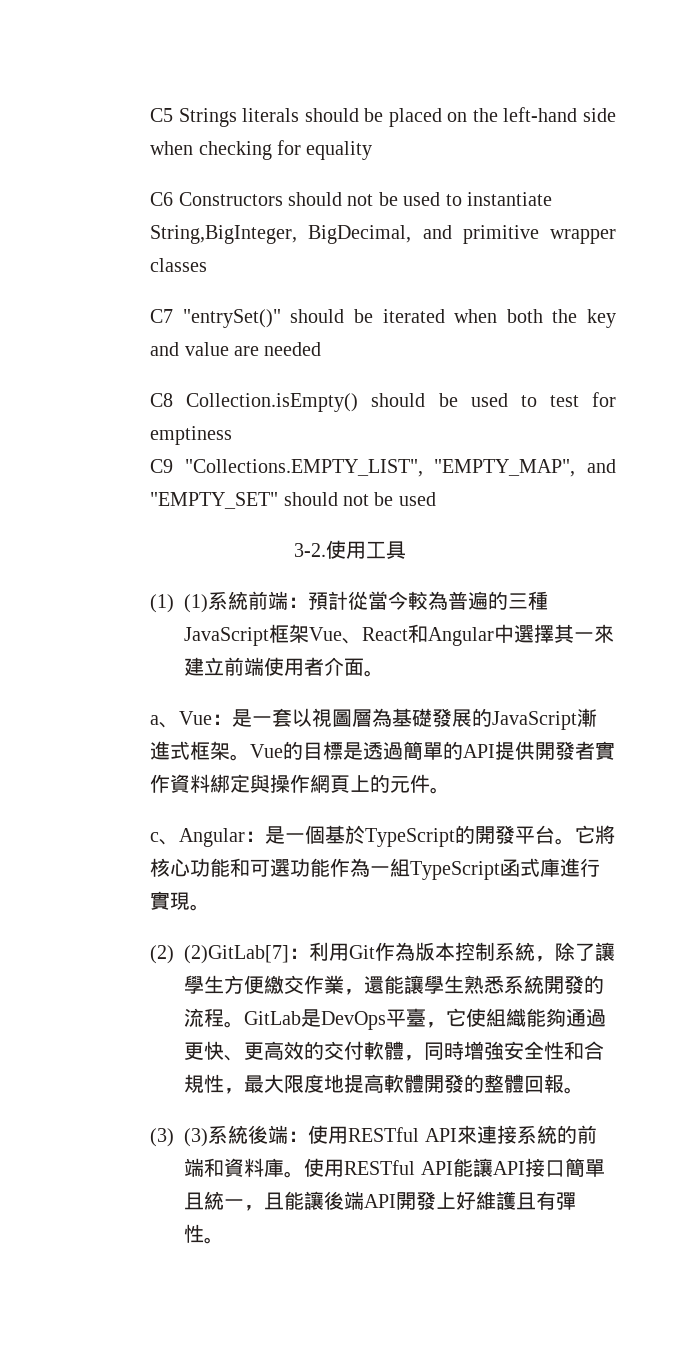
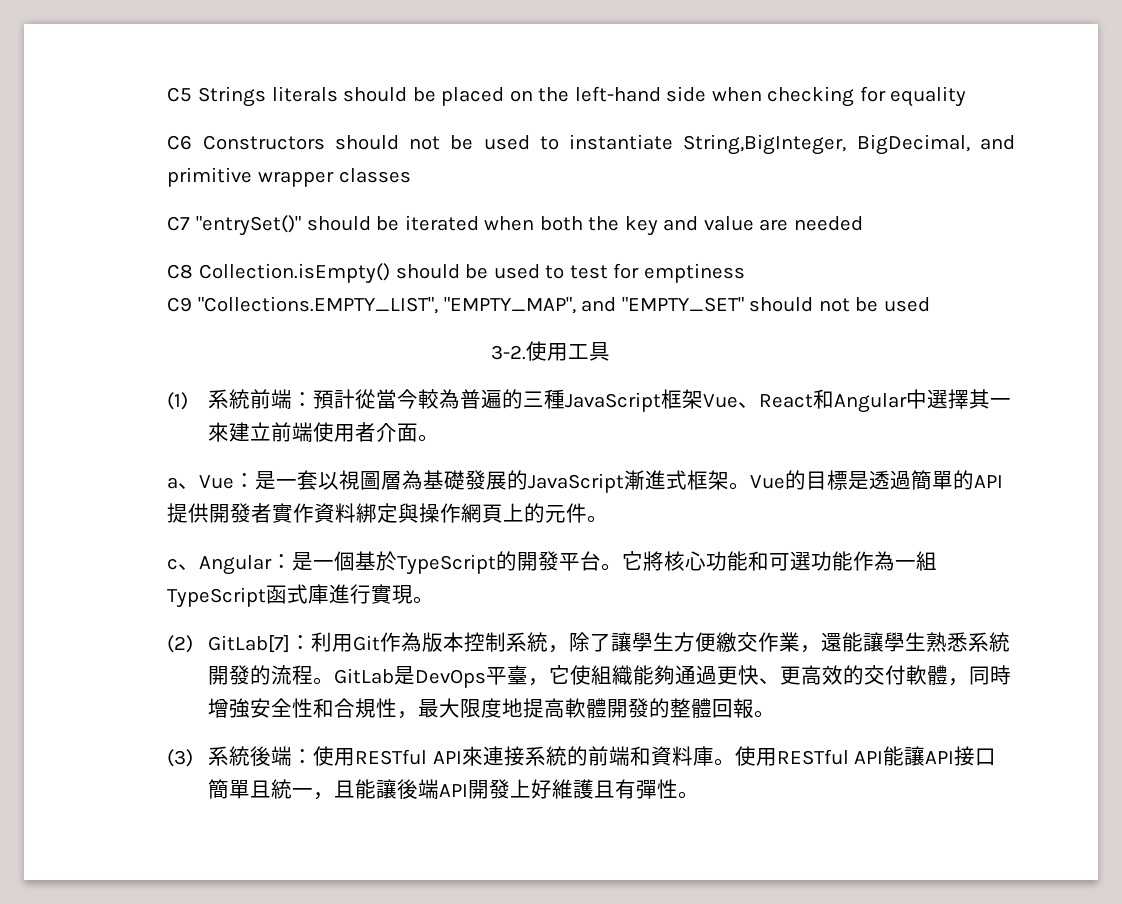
[184,594,209,613] (1) -> (189, 401) none
[184,945,290,964] (2)GitLab[7] -> [208,635,291,653] GitLab[7]
[184,1128,209,1147] (3) -> (194, 758) none

